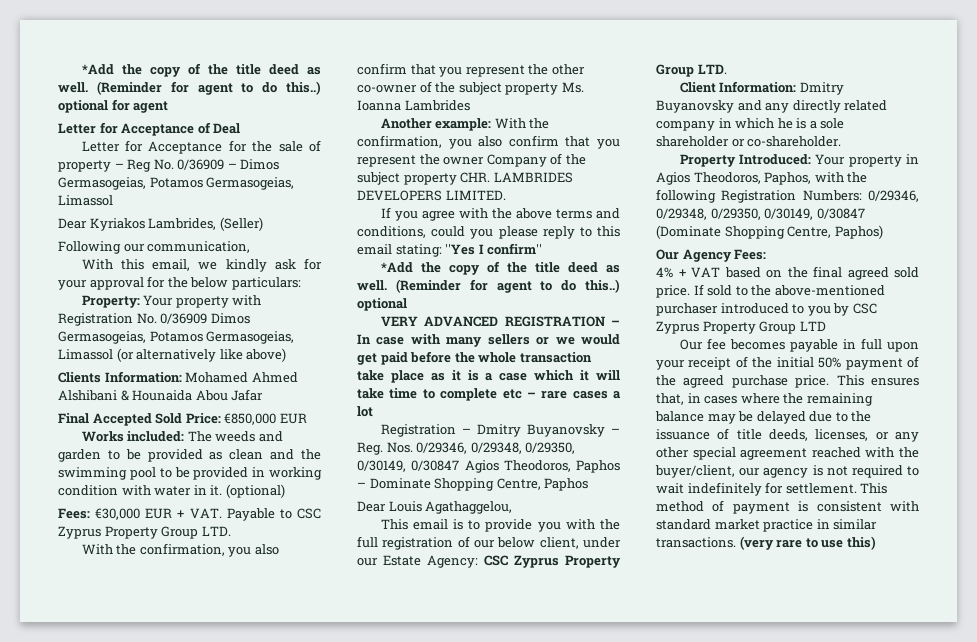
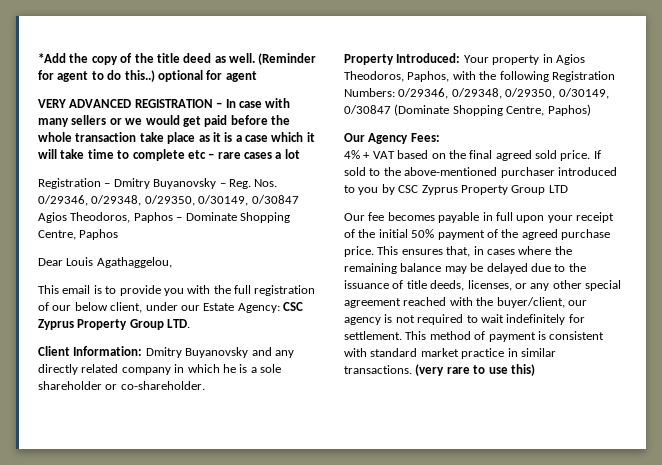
[58,122,241,136] [81,140,322,154] [58,159,280,172] [58,177,295,190] [58,195,113,206] [58,217,263,231] [58,241,251,254] [81,258,322,272] [58,276,301,290] [81,295,262,308] [58,313,250,326] [58,331,295,344] [58,348,287,362] [58,371,298,383] [58,389,264,401] [58,413,307,426] [81,431,283,442] [58,449,321,462] [58,467,322,480] [58,484,285,498] [58,508,321,521] [58,526,231,539] [81,543,279,557] [357,63,585,77] [357,81,584,95] [357,100,470,111] [380,118,550,131] [357,135,620,149] [357,153,586,167] [357,172,573,185] [357,190,506,201] [380,207,620,221] [357,226,620,239] [357,243,543,257] [380,261,620,275] [357,279,620,293] [357,298,407,311] // Letter for Acceptance of Deal // Letter for Acceptance for the sale of property – Reg No. 0/36909 – Dimos Germasogeias, Potamos Germasogeias, Limassol // Dear Kyriakos Lambrides, (Seller) // Following our communication, // With this email, we kindly ask for your approval for the below particulars: // Property: Your property with Registration No. 0/36909 Dimos Germasogeias, Potamos Germasogeias, Limassol (or alternatively like above) // Clients Information: Mohamed Ahmed Alshibani & Hounaida Abou Jafar // Final Accepted Sold Price: €850,000 EUR // Works included: The weeds and garden to be provided as clean and the swimming pool to be provided in working condition with water in it. (optional) // Fees: €30,000 EUR + VAT. Payable to CSC Zyprus Property Group LTD. // With the confirmation, you also confirm that you represent the other co-owner of the subject property Ms. Ioanna Lambrides // Another example: With the confirmation, you also confirm that you represent the owner Company of the subject property CHR. LAMBRIDES DEVELOPERS LIMITED. // If you agree with the above terms and conditions, could you please reply to this email stating: ''Yes I confirm'' // *Add the copy of the title deed as well. (Reminder for agent to do this..) optional -> (257, 76) none

